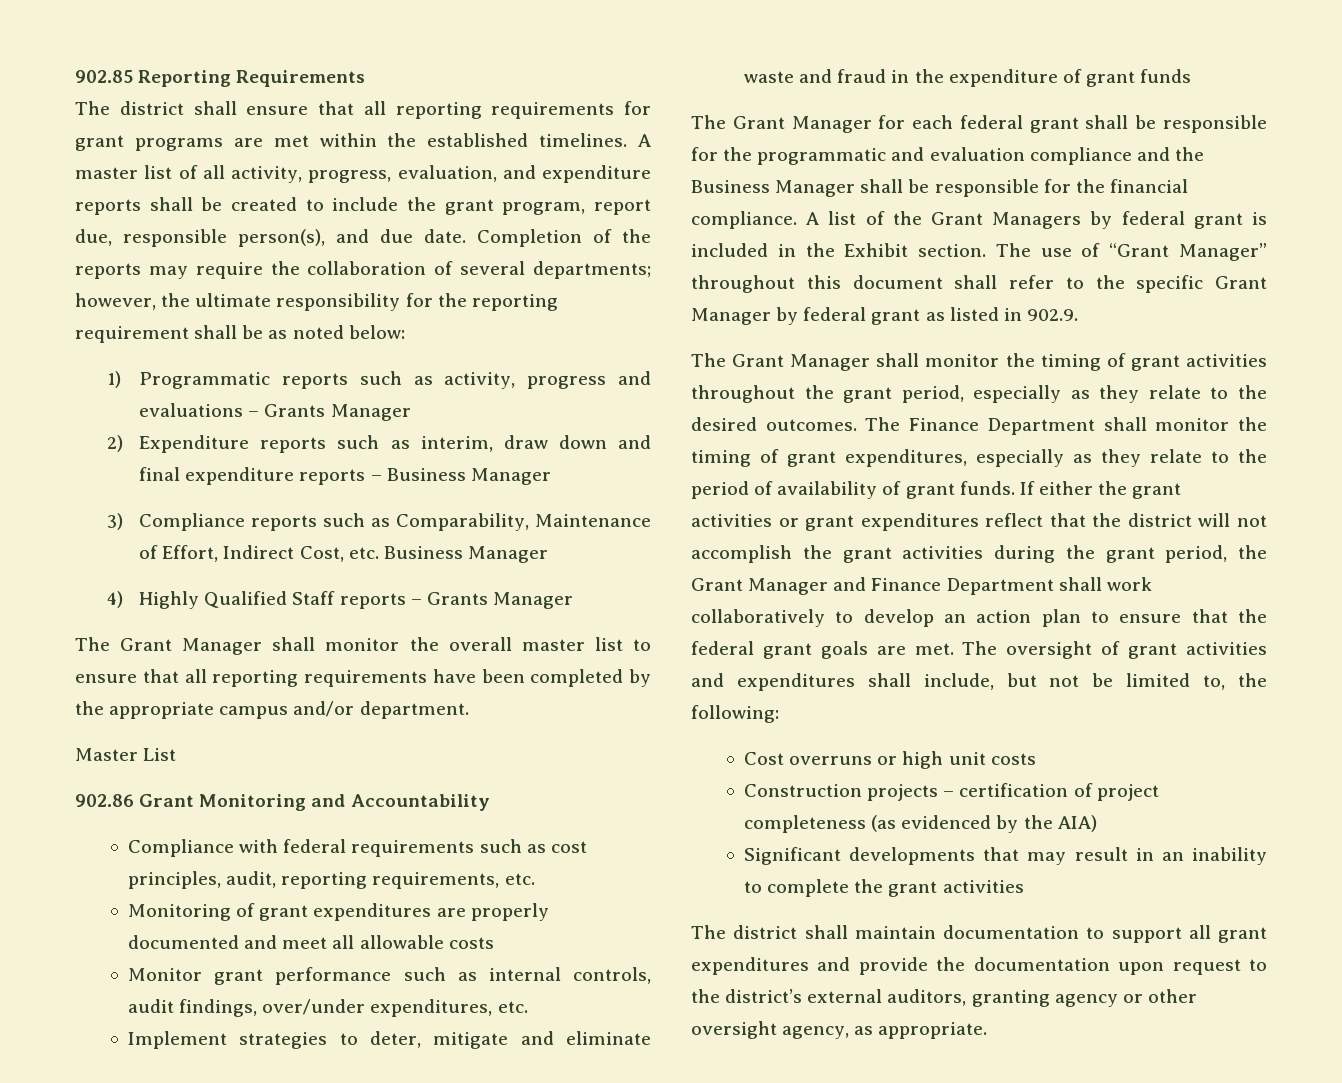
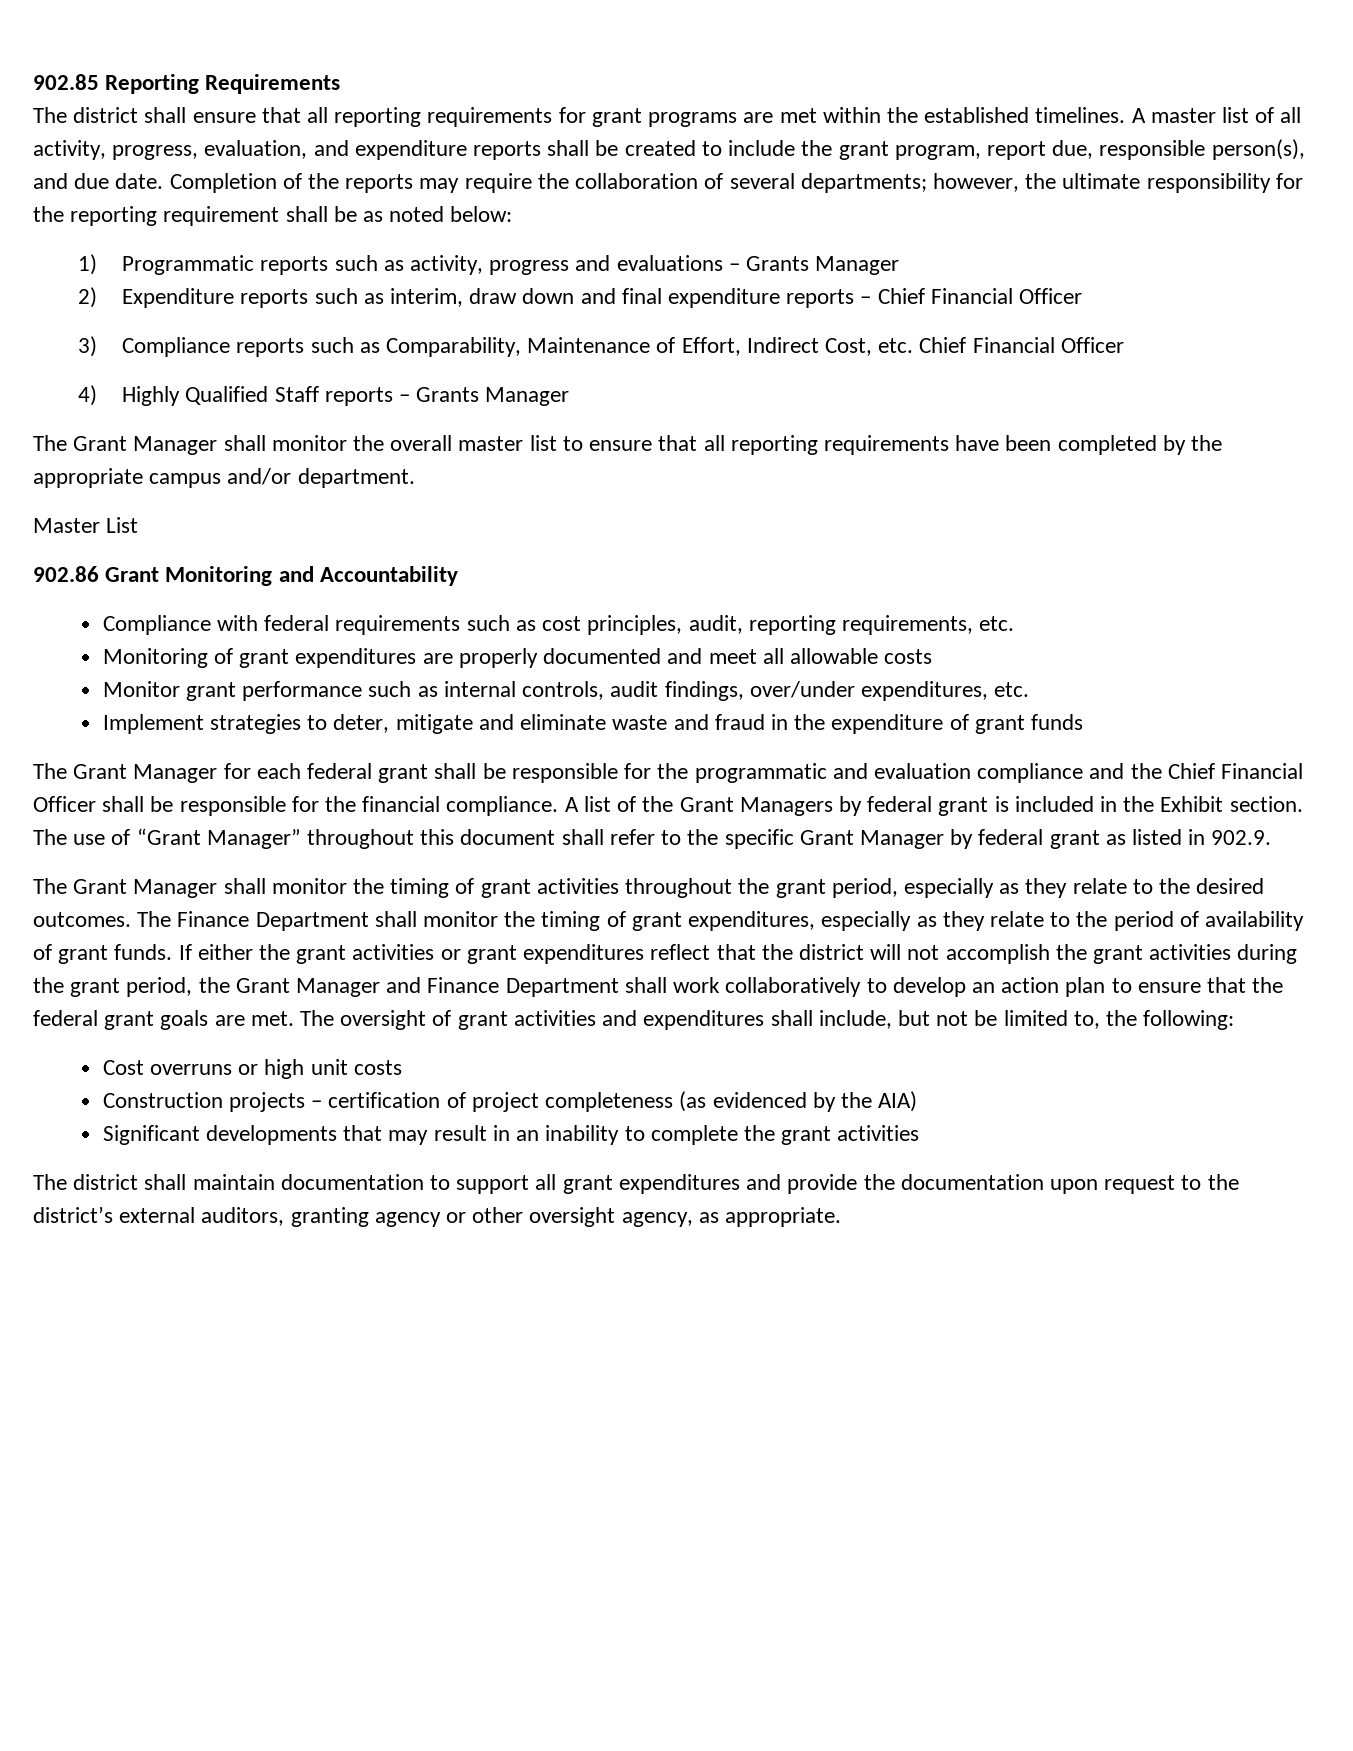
[386,468,551,485] Business Manager -> [877,288,1083,304] Chief Financial Officer
[383,546,549,563] Business Manager -> [919,337,1124,353] Chief Financial Officer
[691,180,856,197] Business Manager -> [1167,763,1303,779] [33,796,96,812] Chief Financial Officer

